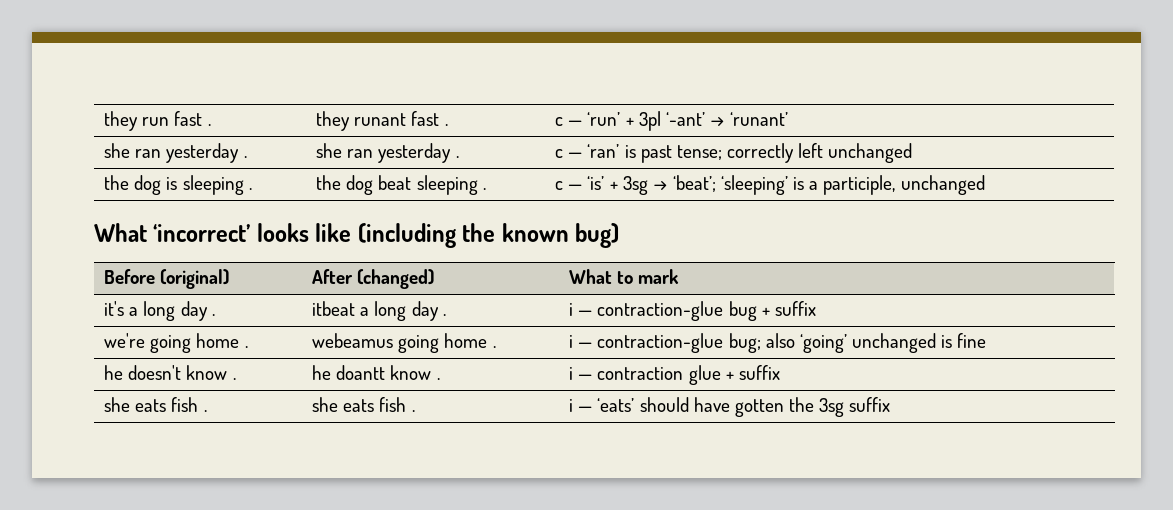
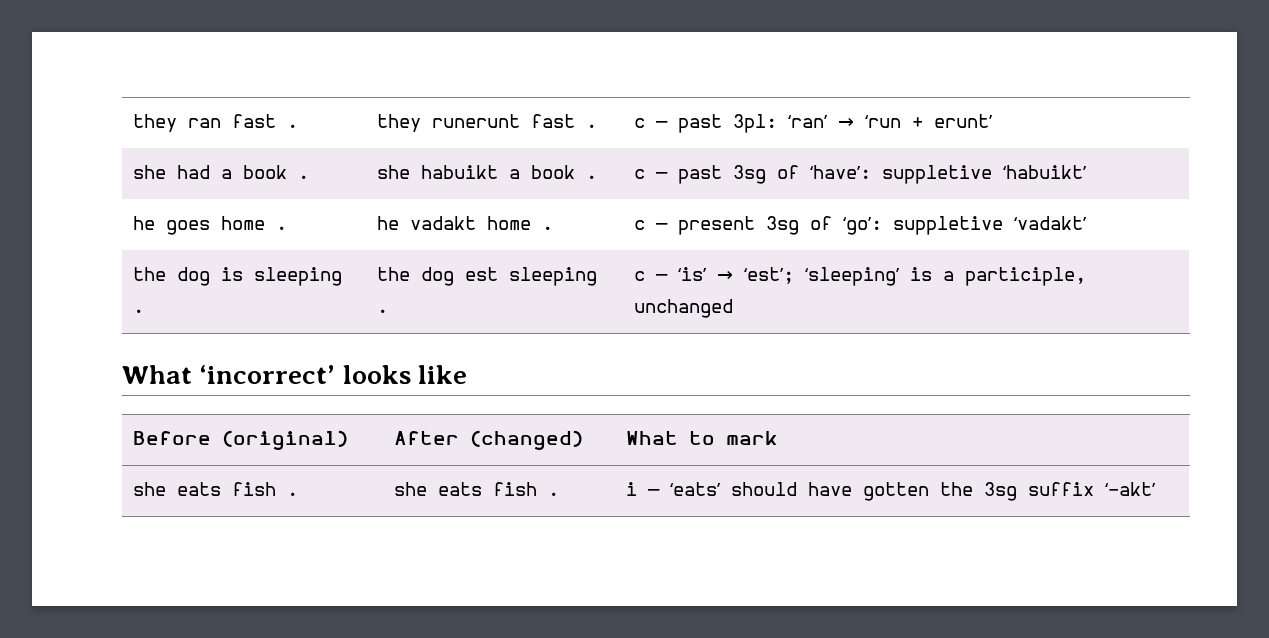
[104,111,170,131] they run -> [132,114,221,132] they ran
[354,113,407,126] runant -> [431,114,520,128] runerunt
[587,111,789,131] [104,143,247,163] [316,143,459,163] [555,143,913,163] ‘run’ + 3pl ‘-ant’ → ‘runant’ // she ran yesterday . | she ran yesterday . | c — ‘ran’ is past tense; correctly left unchanged -> [677,114,993,133] [132,165,309,179] [376,165,597,179] [633,165,1087,184] [132,216,287,235] [376,216,553,230] [633,216,1087,235] past 3pl: ‘ran’ → ‘run + erunt’ // she had a book . | she habuikt a book . | c — past 3sg of ‘have’: suppletive ‘habuikt’ // he goes home . | he vadakt home . | c — present 3sg of ‘go’: suppletive ‘vadakt’
[378,175,412,190] beat -> [464,267,498,281] est
[609,175,716,195] + 3sg → ‘beat’; -> [716,267,794,284] → ‘est’;
[357,223,620,248] (including the known bug) -> (468, 374) none
[104,301,215,321] [312,301,446,321] [569,301,816,321] [104,333,248,353] [312,333,496,353] [569,333,987,353] [104,365,236,380] [312,365,440,380] [569,365,780,385] // it's a long day . | itbeat a long day . | i — contraction-glue bug + suffix // we're going home . | webeamus going home . | i — contraction-glue bug; also ‘going’ unchanged is fine // he doesn't know . | he doantt know . | i — contraction glue + suffix -> (778, 438) none
(891, 404) none -> [1104,482,1156,496] ‘-akt’

